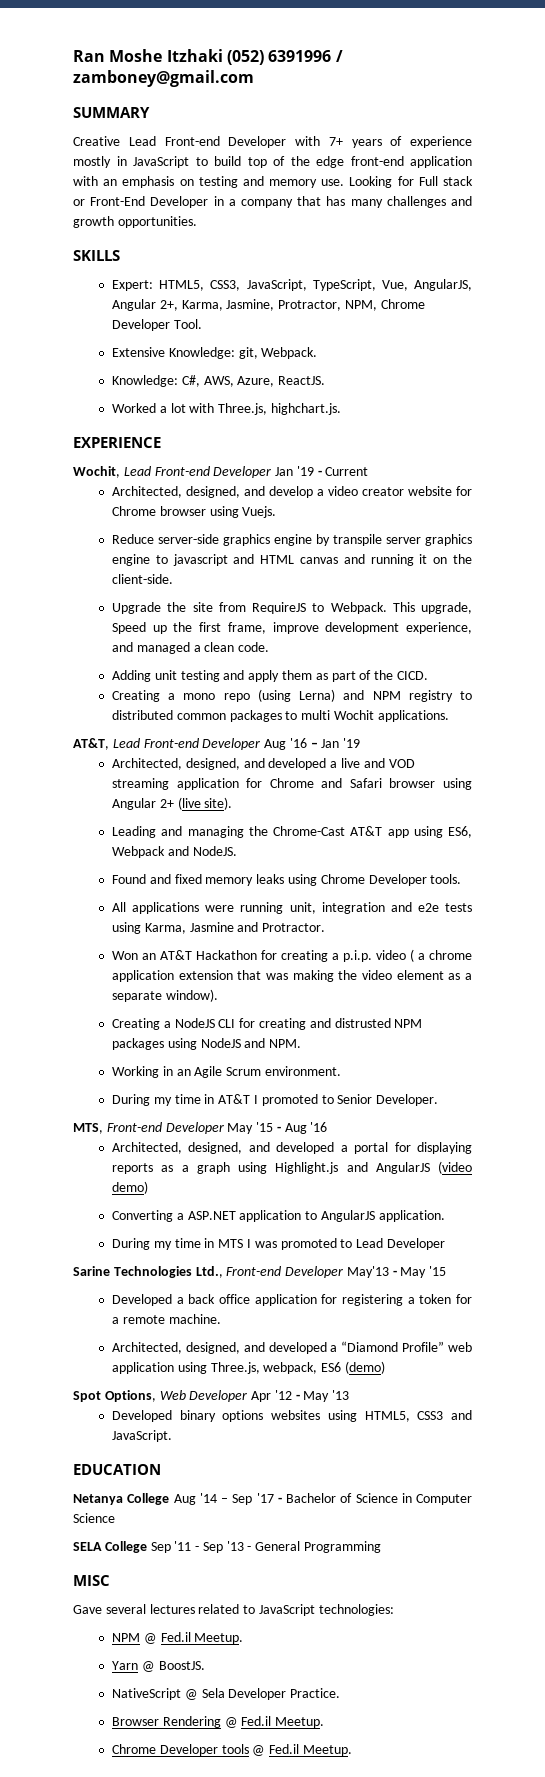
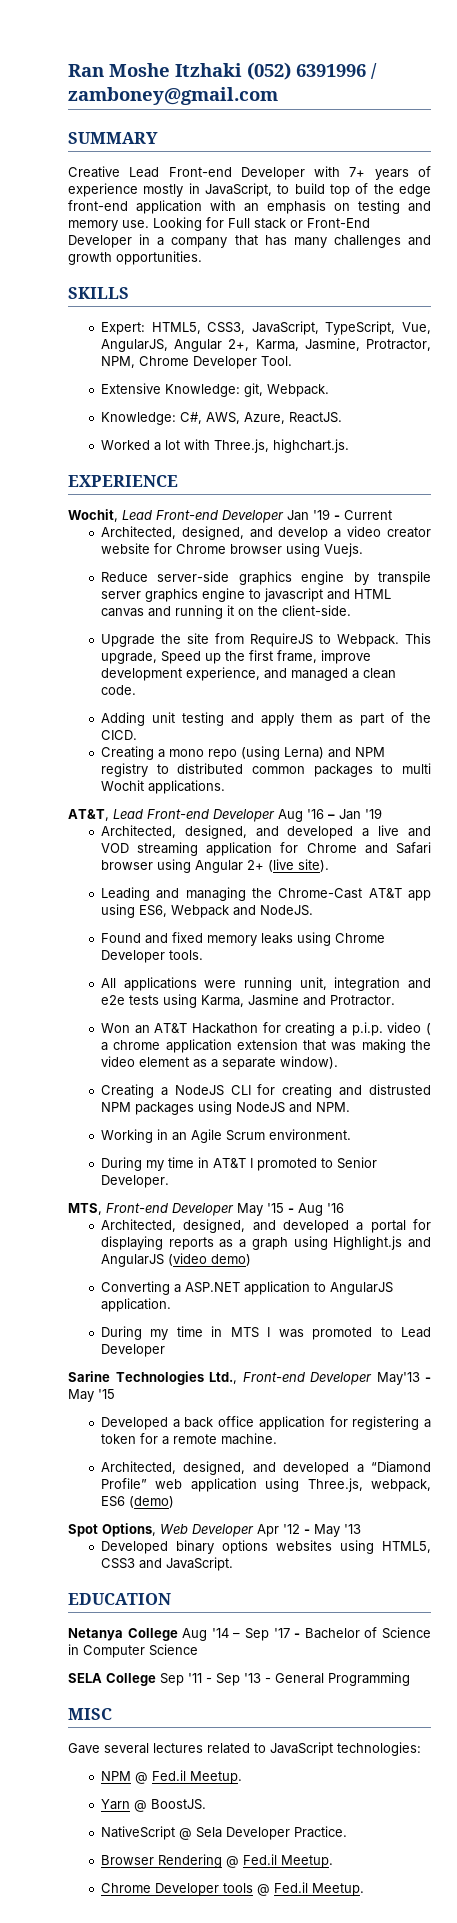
[133,156,189,168] JavaScript -> [205,183,272,197] JavaScript,

